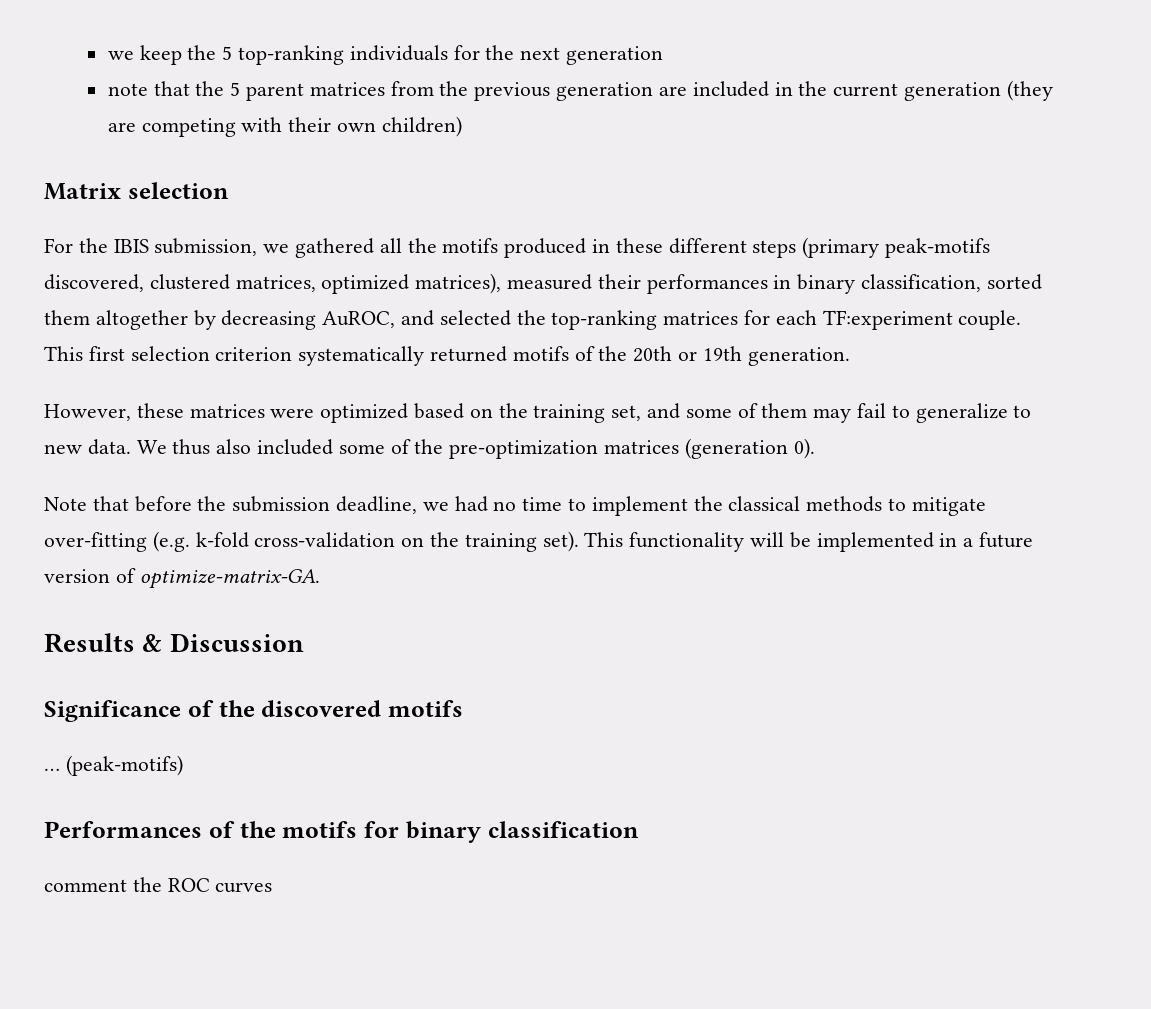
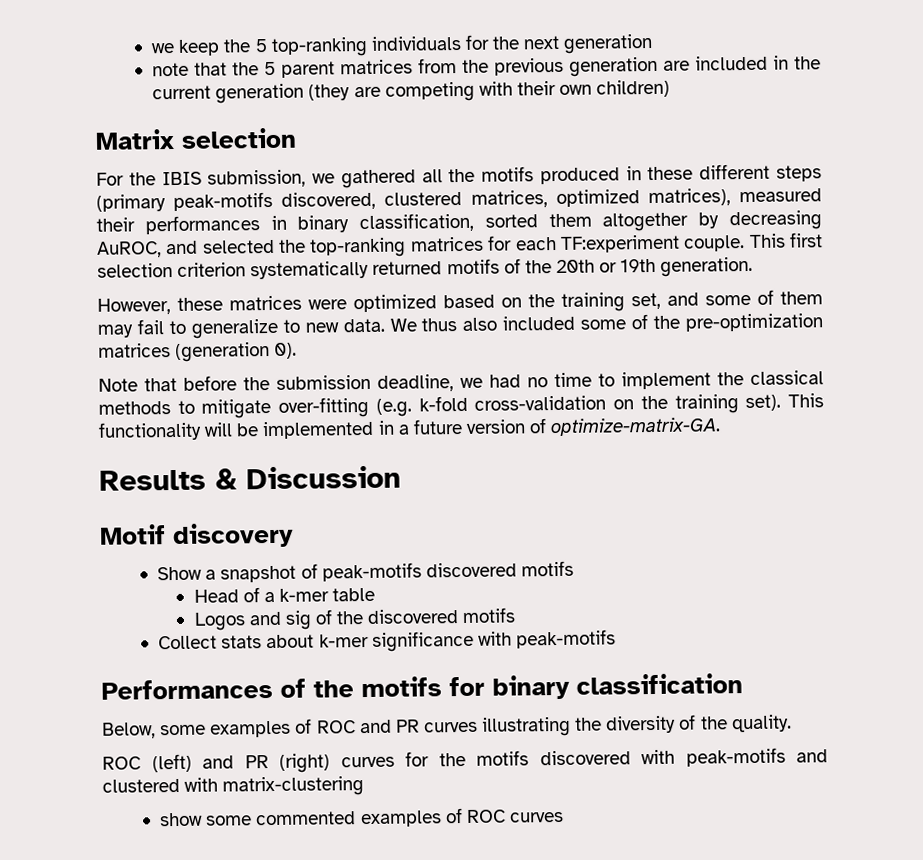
[44,700,463,722] [44,755,183,776] Significance of the discovered motifs // … (peak-motifs) -> [99,522,294,549] [157,560,574,583] [193,587,376,603] [193,607,517,631] [158,629,616,652] Motif discovery // Show a snapshot of peak-motifs discovered motifs // Head of a k-mer table // Logos and sig of the discovered motifs // Collect stats about k-mer significance with peak-motifs
[44,877,162,892] comment the -> [102,714,792,739] [102,747,828,773] [102,776,365,797] [159,808,463,828] Below, some examples of ROC and PR curves illustrating the diversity of the quality. // ROC (left) and PR (right) curves for the motifs discovered with peak-motifs and clustered with matrix-clustering // show some commented examples of

